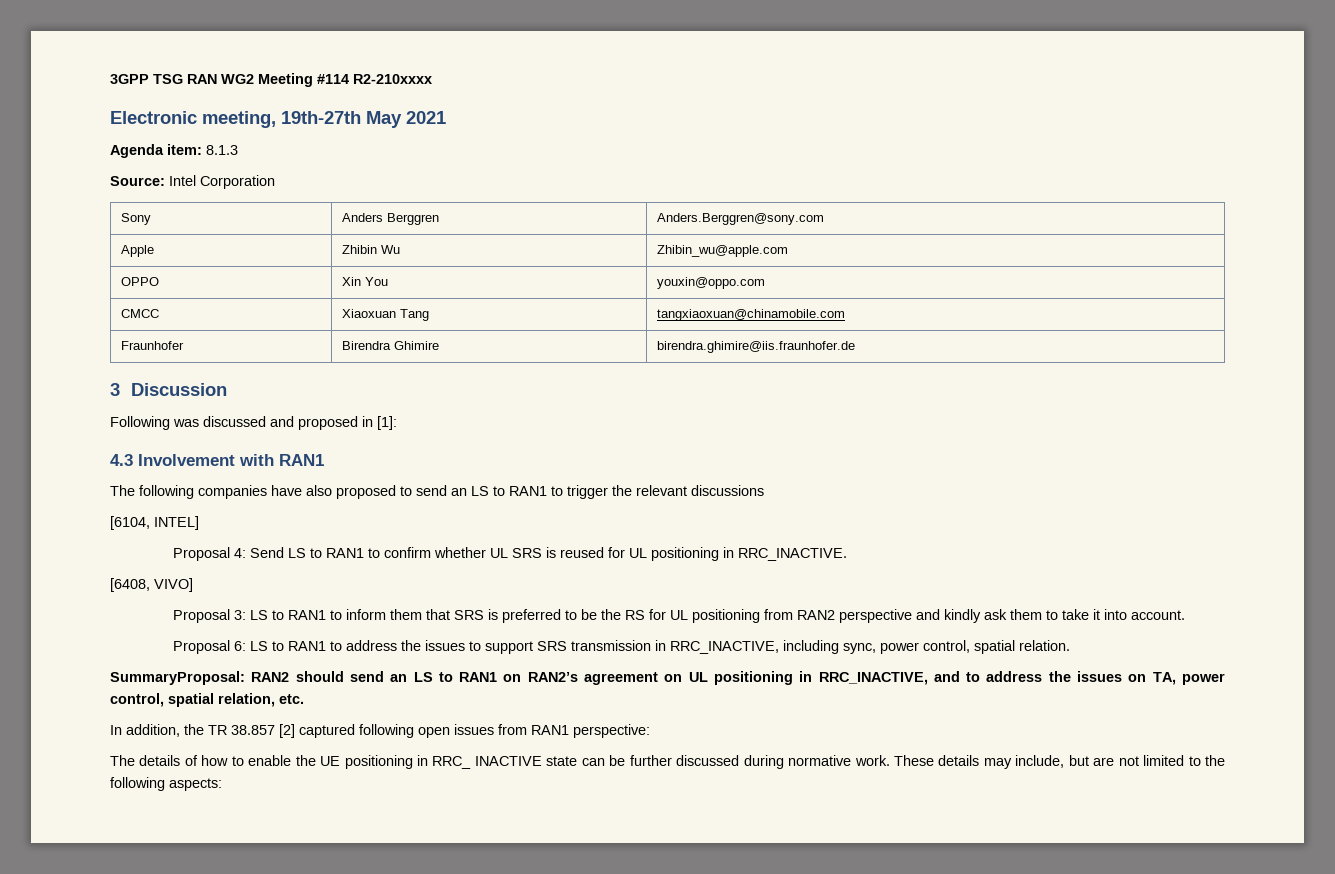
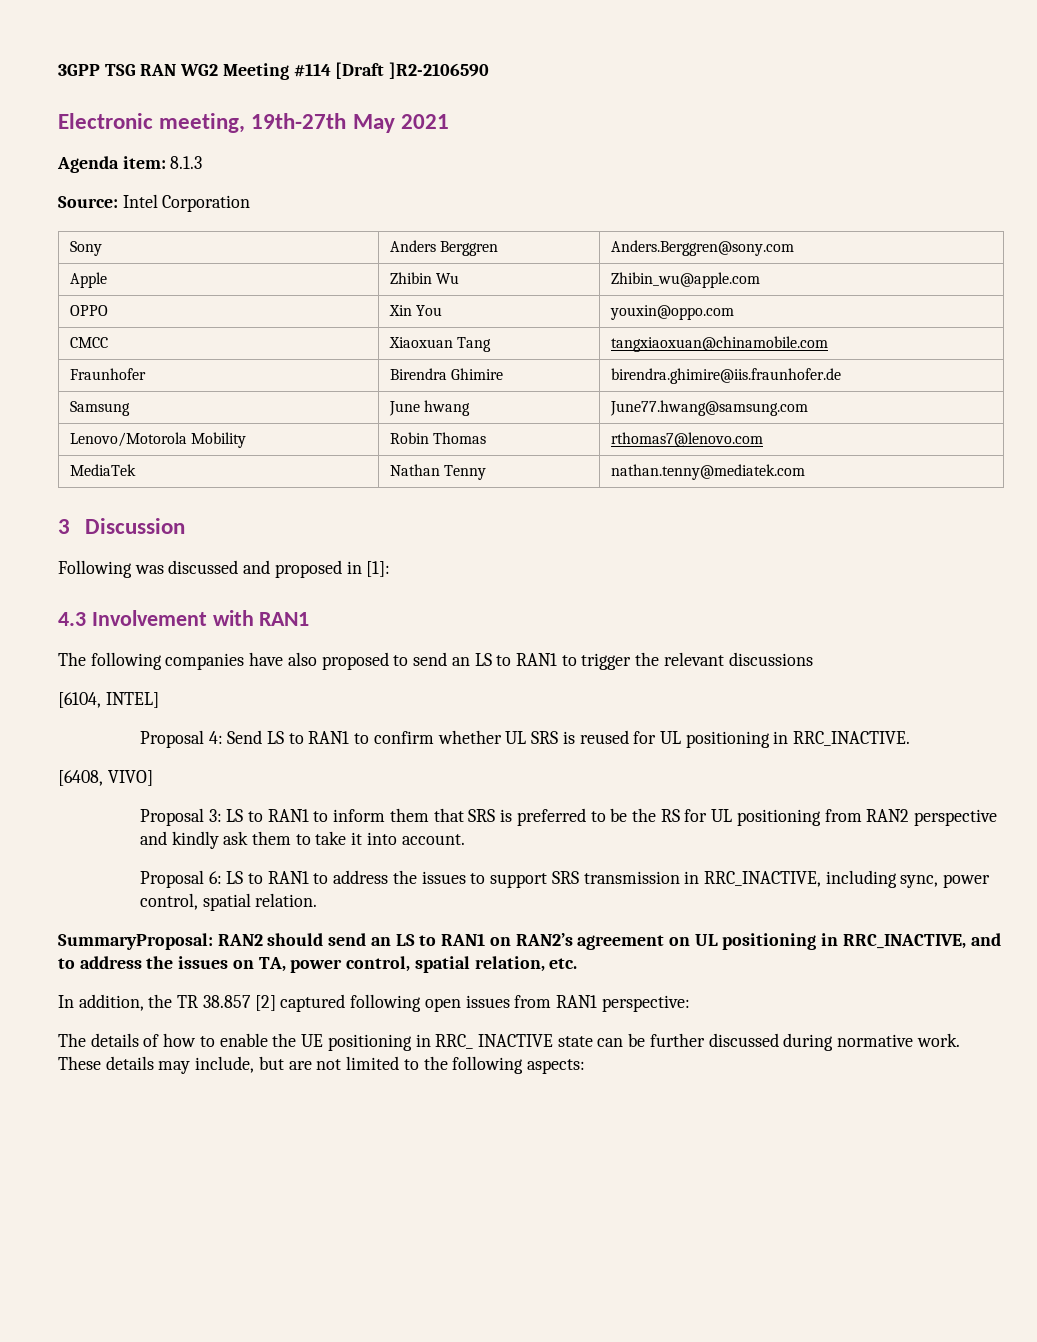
[353,74,432,84] R2-210xxxx -> [335,62,490,79] [Draft ]R2-2106590
(855, 347) none -> [69,401,130,416] [388,400,471,416] [609,400,808,416] [69,432,247,448] [389,432,487,444] [610,432,763,447] [69,464,136,476] [389,464,487,480] [610,464,805,480] // Samsung | June hwang | June77.hwang@samsung.com // Lenovo/Motorola Mobility | Robin Thomas | rthomas7@lenovo.com // MediaTek | Nathan Tenny | nathan.tenny@mediatek.com

